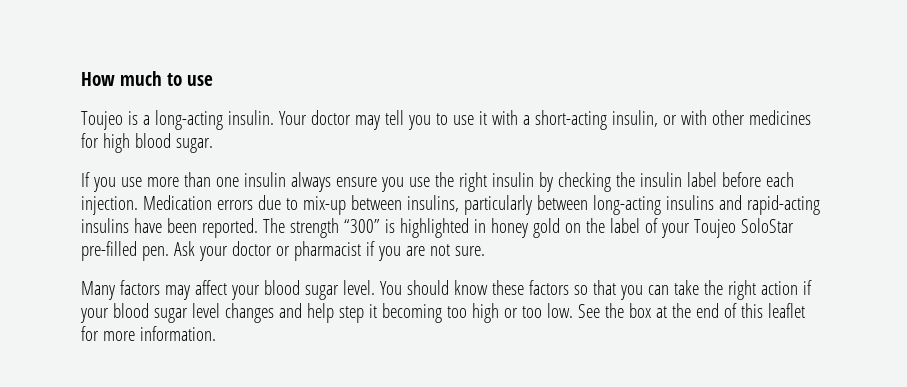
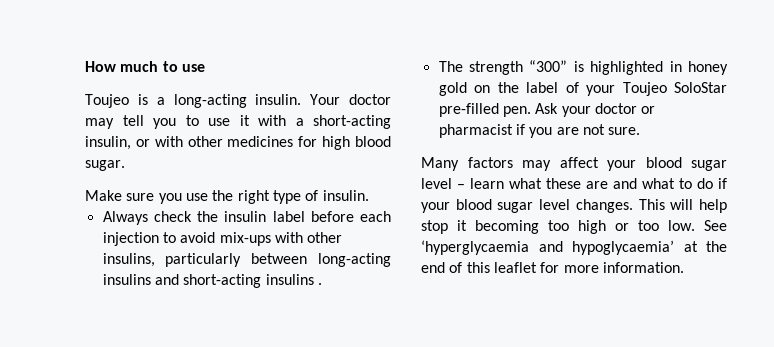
[81,172,611,192] If you use more than one insulin always ensure you use the right insulin by checking -> [85,190,369,204] [102,211,192,225] Make sure you use the right type of insulin. // Always check
[81,195,402,215] injection. Medication errors due to mix-up between -> [102,232,343,246] injection to avoid mix-ups with other
[746,195,820,215] [81,218,258,238] rapid-acting insulins have been reported. -> [183,274,322,288] short-acting insulins . //
[342,280,798,300] level. You should know these factors so that you can take the right action -> [421,178,713,189] level – learn what these are and what to do
[224,303,364,323] changes and help step -> [575,199,727,213] [421,220,448,234] changes. This will help stop
[604,303,651,318] the box -> [421,240,674,255] ‘hyperglycaemia and hypoglycaemia’

